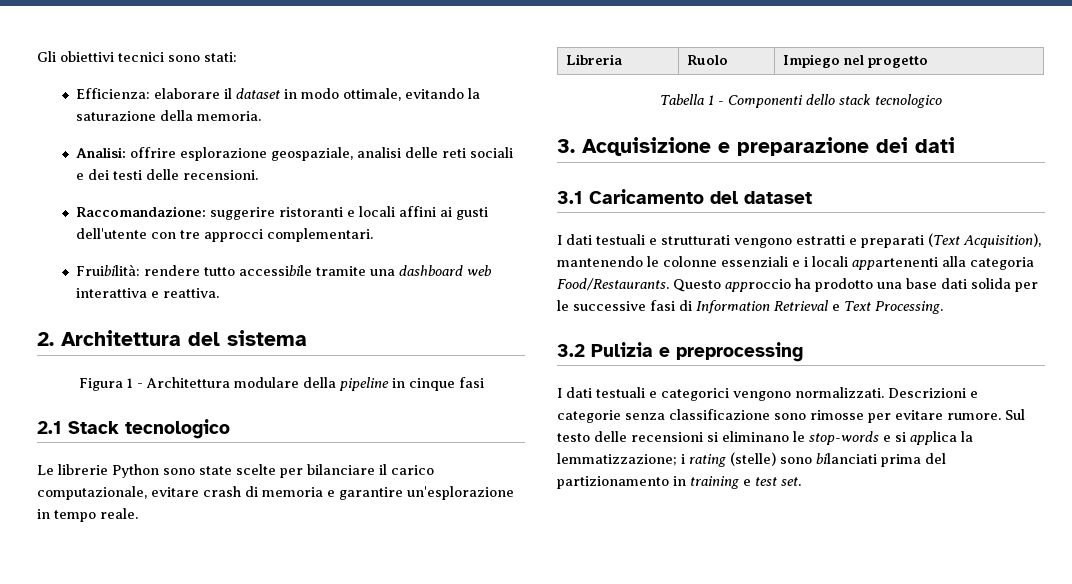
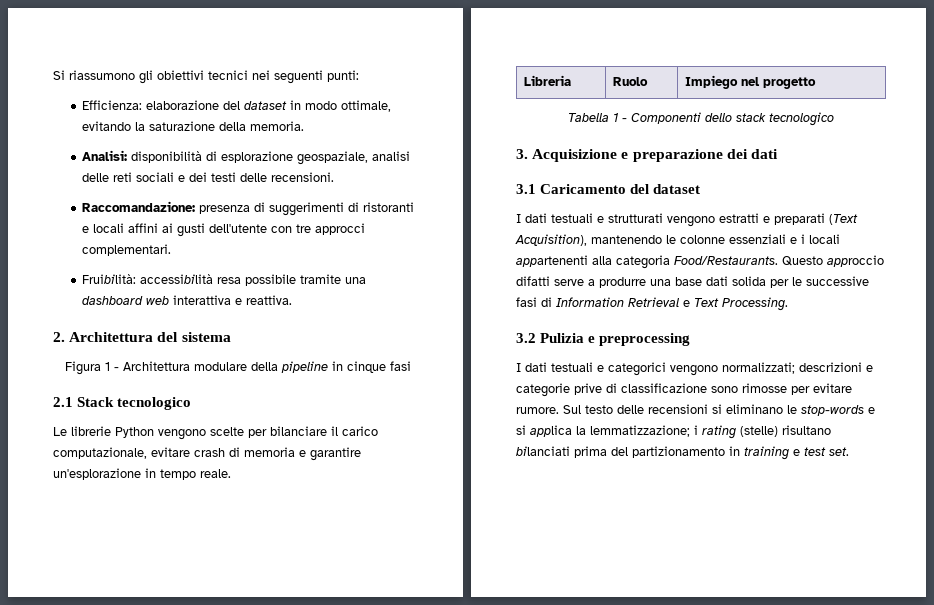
[37,51,237,62] Gli obiettivi tecnici sono stati: -> [53,70,359,84] Si riassumono gli obiettivi tecnici nei seguenti punti:
[154,88,233,99] elaborare il -> [146,100,241,110] elaborazione del
[130,147,177,158] offrire -> [131,151,218,163] disponibilità di
[210,207,276,220] suggerire -> [199,202,360,216] presenza di suggerimenti di
[144,265,313,276] rendere tutto accessibile -> [140,274,297,286] accessibilità resa possibile
[163,466,232,475] sono state -> [158,429,206,440] vengono
[795,278,873,292] ha prodotto -> [516,276,646,288] difatti serve a produrre
[795,387,978,398] [557,410,665,423] normalizzati. Descrizioni e categorie senza -> [722,362,873,374] [516,383,617,397] normalizzati; descrizioni e categorie prive di
[780,457,812,464] sono -> [782,425,831,435] risultano

